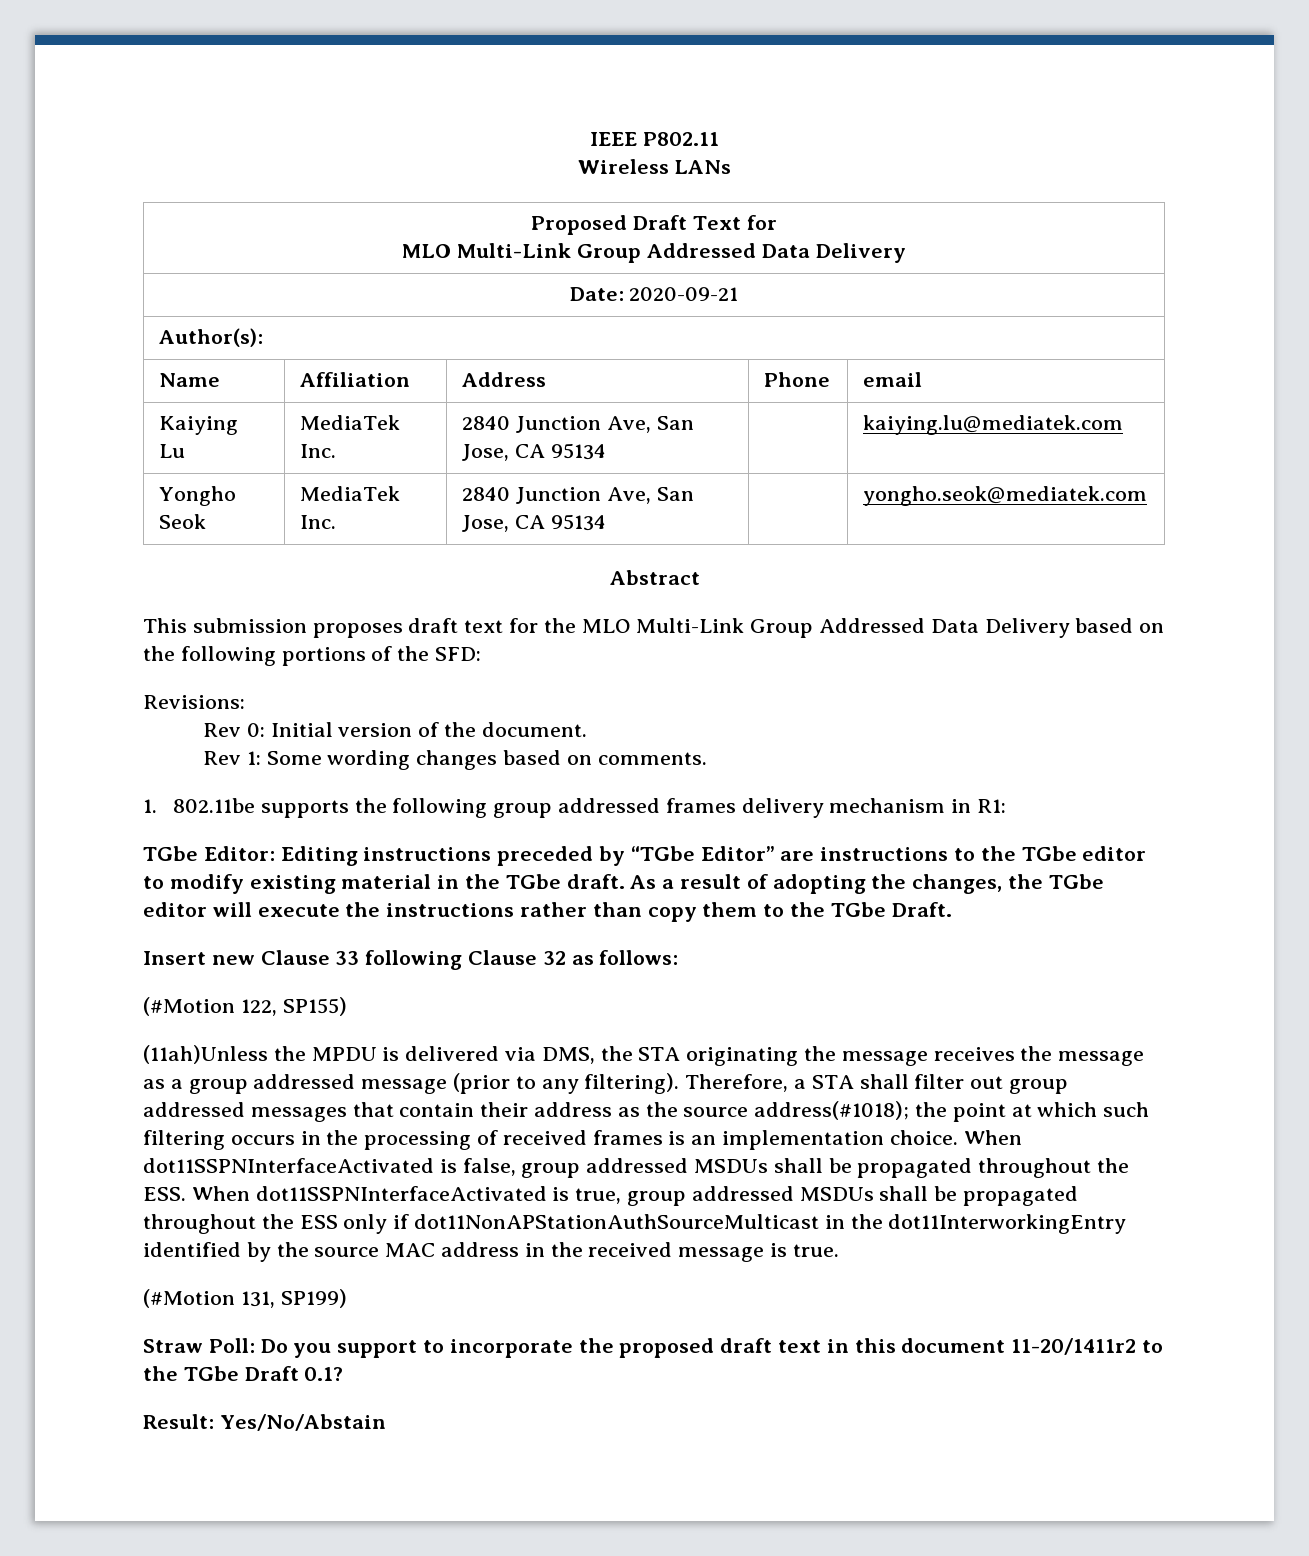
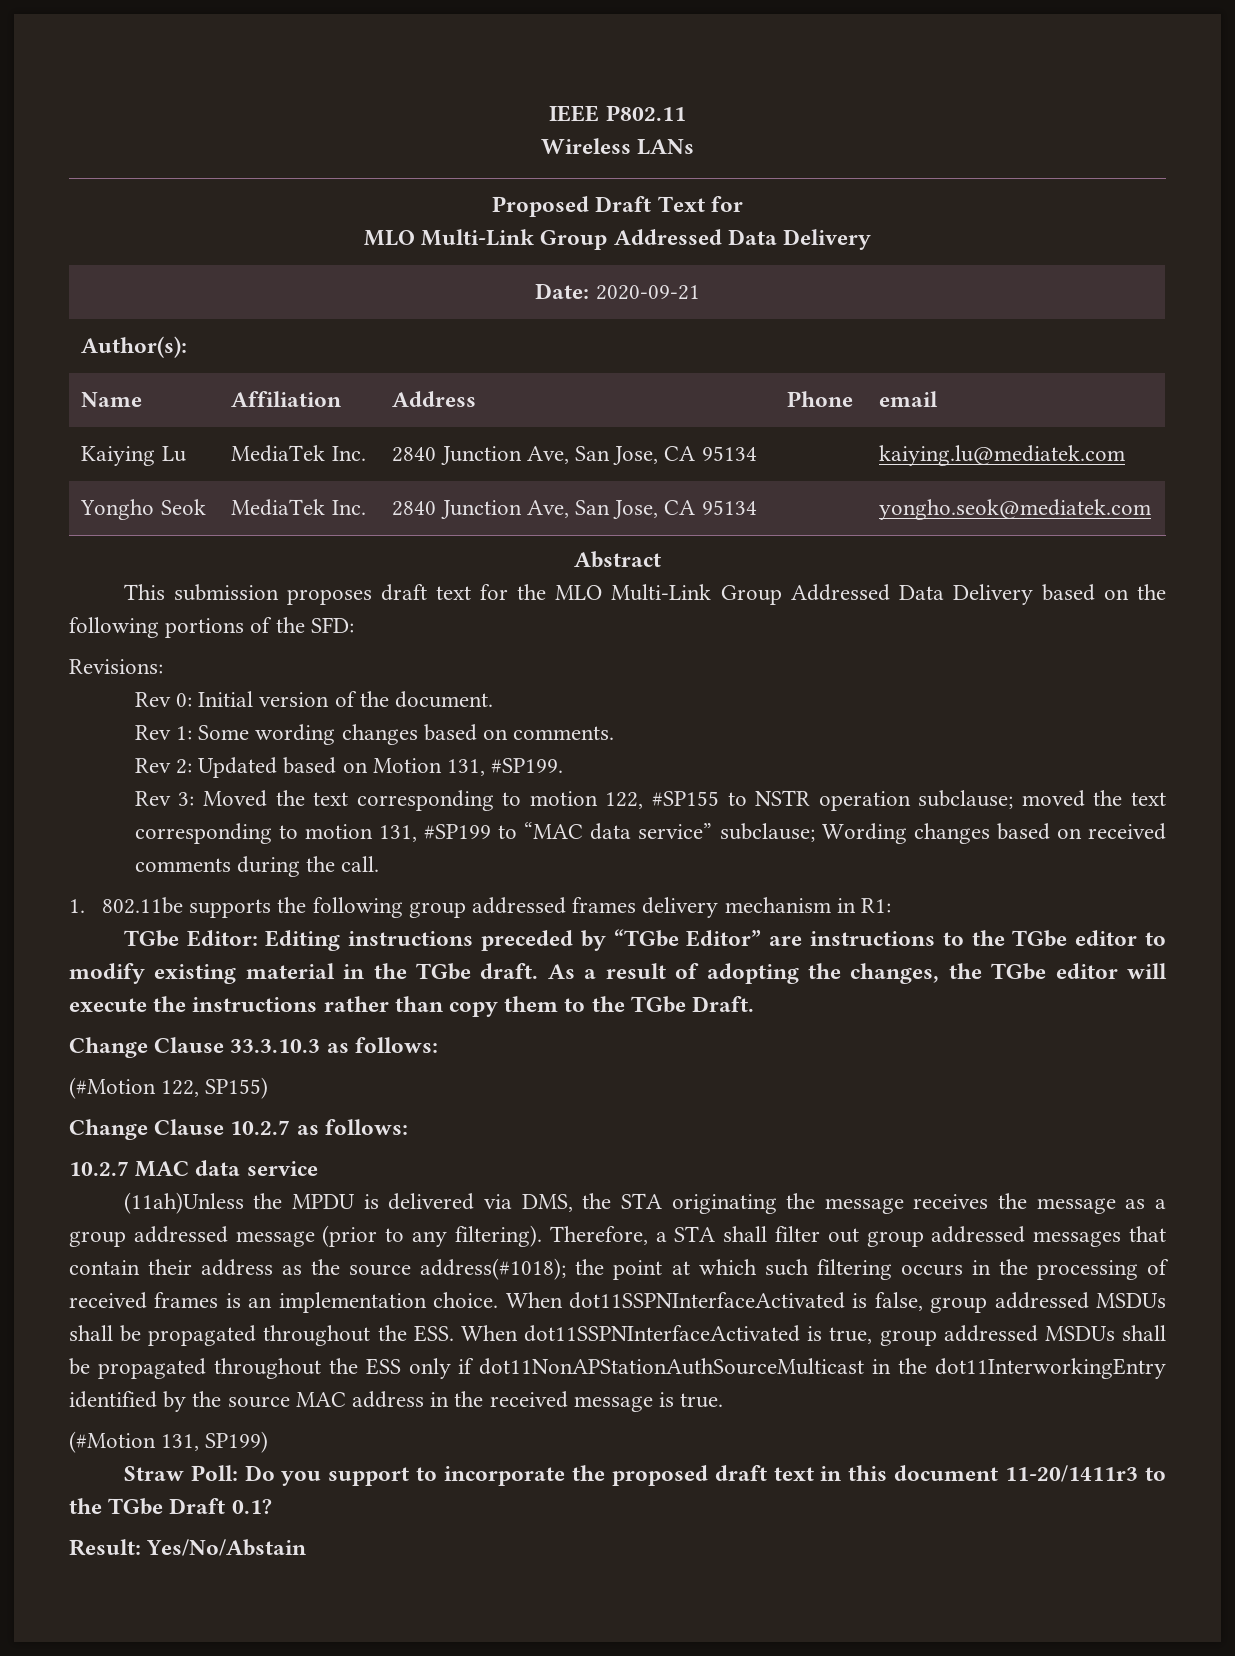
(707, 758) none -> [134,757,564,778] [134,790,1166,811] [134,822,1166,844] [134,856,380,877] // Rev 2: Updated based on Motion 131, #SP199. // Rev 3: Moved the text corresponding to motion 122, #SP155 to NSTR operation subclause; moved the text corresponding to motion 131, #SP199 to “MAC data service” subclause; Wording changes based on received comments during the call.
[143,950,566,970] Insert new Clause 33 following Clause 32 -> [69,1037,321,1058] Change Clause 33.3.10.3
(347, 1006) none -> [69,1119,408,1140] [69,1160,318,1177] // Change Clause 10.2.7 as follows: // 10.2.7 MAC data service
[1011,1338,1137,1355] 11-20/1411r2 -> [1005,1465,1139,1482] 11-20/1411r3

